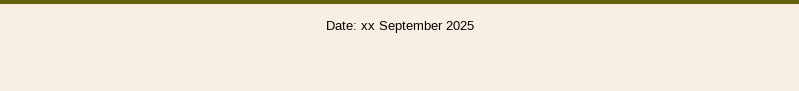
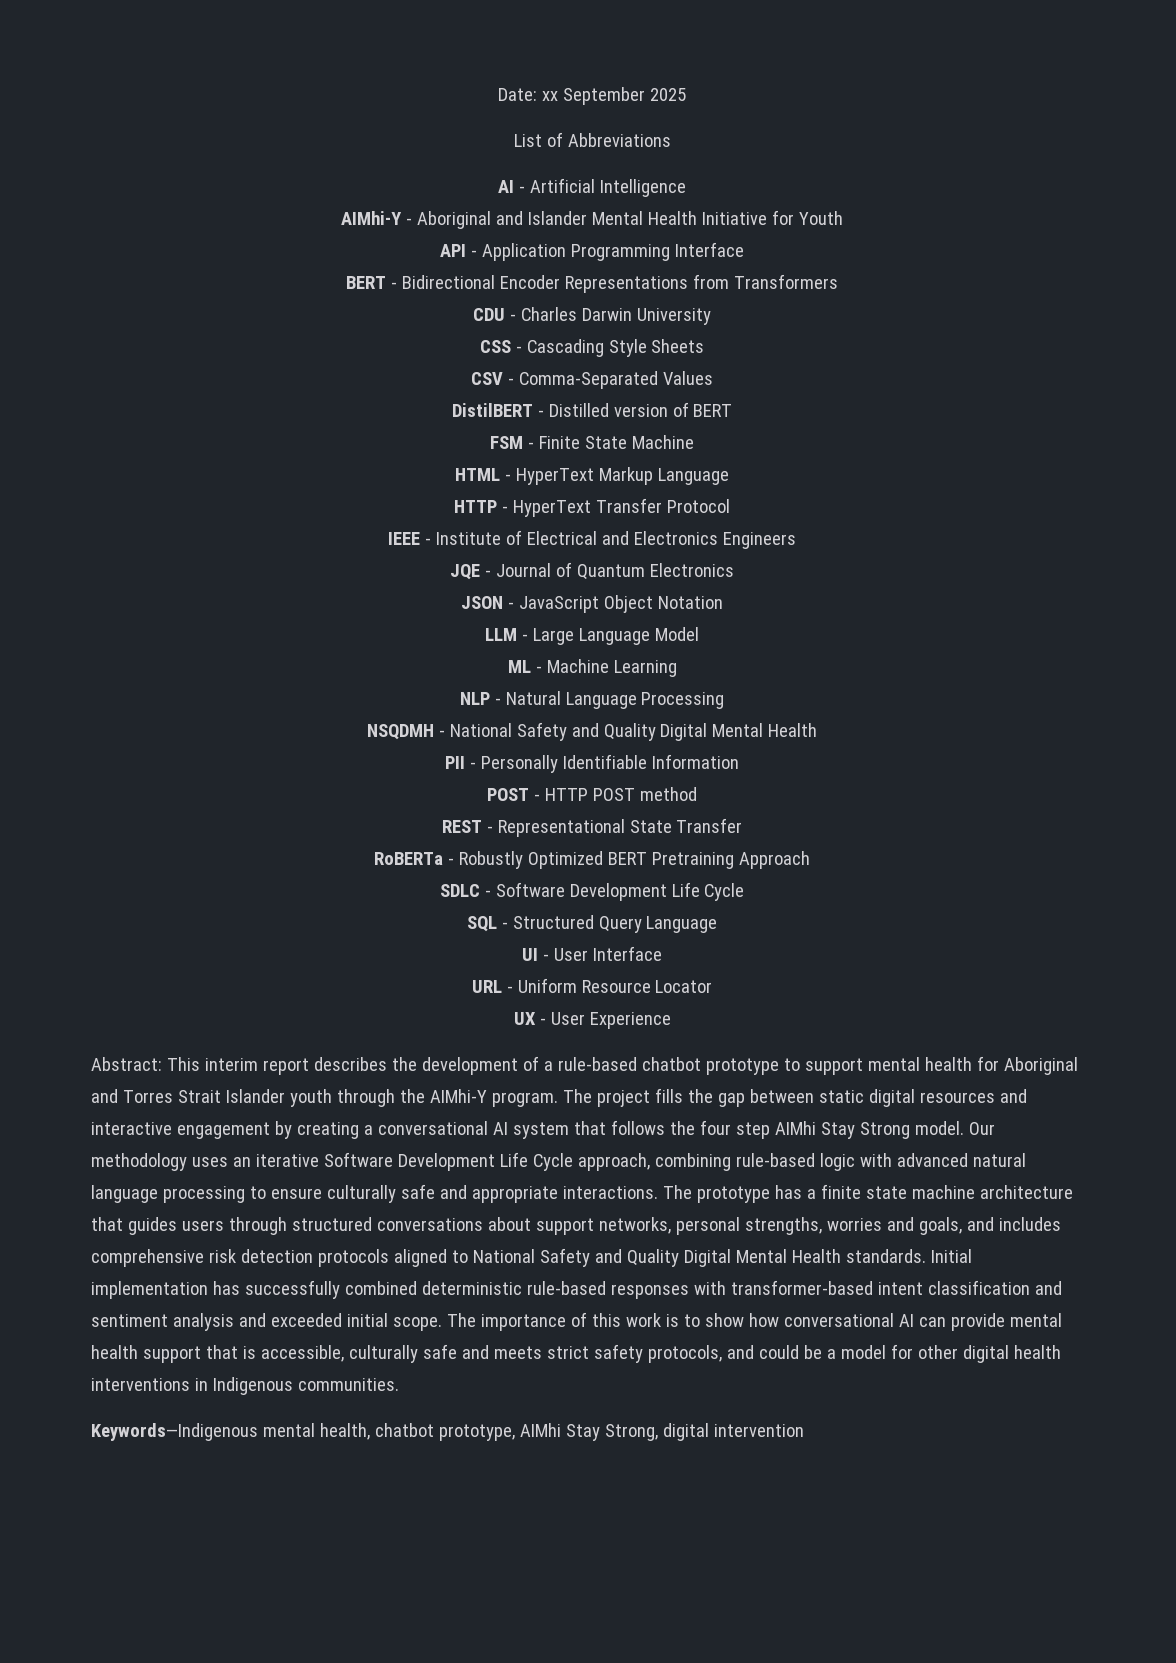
(474, 25) none -> [513,132,671,147] [498,178,686,197] [341,210,843,229] [440,242,744,261] [346,274,838,293] [473,307,711,325] [479,339,705,357] [471,371,713,389] [451,402,733,417] [490,435,694,449] [455,467,729,485] [454,498,730,517] [388,530,796,549] [450,562,734,580] [461,595,723,613] [485,627,699,645] [507,659,677,677] [459,691,725,709] [366,722,818,741] [445,754,739,773] [487,787,697,801] [441,818,743,837] [374,851,810,869] [439,882,745,901] [466,915,718,933] [522,946,662,961] [471,978,713,993] [513,1012,671,1029] [91,1056,1078,1075] [91,1088,1027,1107] [91,1120,995,1139] [91,1152,1026,1171] [91,1184,1073,1203] [91,1217,1061,1235] [91,1248,972,1267] [91,1280,1062,1299] [91,1312,1062,1331] [91,1344,1061,1363] [91,1377,399,1395] [91,1423,804,1441] // List of Abbreviations // AI - Artificial Intelligence // AIMhi-Y - Aboriginal and Islander Mental Health Initiative for Youth // API - Application Programming Interface // BERT - Bidirectional Encoder Representations from Transformers // CDU - Charles Darwin University // CSS - Cascading Style Sheets // CSV - Comma-Separated Values // DistilBERT - Distilled version of BERT // FSM - Finite State Machine // HTML - HyperText Markup Language // HTTP - HyperText Transfer Protocol // IEEE - Institute of Electrical and Electronics Engineers // JQE - Journal of Quantum Electronics // JSON - JavaScript Object Notation // LLM - Large Language Model // ML - Machine Learning // NLP - Natural Language Processing // NSQDMH - National Safety and Quality Digital Mental Health // PII - Personally Identifiable Information // POST - HTTP POST method // REST - Representational State Transfer // RoBERTa - Robustly Optimized BERT Pretraining Approach // SDLC - Software Development Life Cycle // SQL - Structured Query Language // UI - User Interface // URL - Uniform Resource Locator // UX - User Experience // Abstract: This interim report describes the development of a rule-based chatbot prototype to support mental health for Aboriginal and Torres Strait Islander youth through the AIMhi-Y program. The project fills the gap between static digital resources and interactive engagement by creating a conversational AI system that follows the four step AIMhi Stay Strong model. Our methodology uses an iterative Software Development Life Cycle approach, combining rule-based logic with advanced natural language processing to ensure culturally safe and appropriate interactions. The prototype has a finite state machine architecture that guides users through structured conversations about support networks, personal strengths, worries and goals, and includes comprehensive risk detection protocols aligned to National Safety and Quality Digital Mental Health standards. Initial implementation has successfully combined deterministic rule-based responses with transformer-based intent classification and sentiment analysis and exceeded initial scope. The importance of this work is to show how conversational AI can provide mental health support that is accessible, culturally safe and meets strict safety protocols, and could be a model for other digital health interventions in Indigenous communities. // Keywords—Indigenous mental health, chatbot prototype, AIMhi Stay Strong, digital intervention

